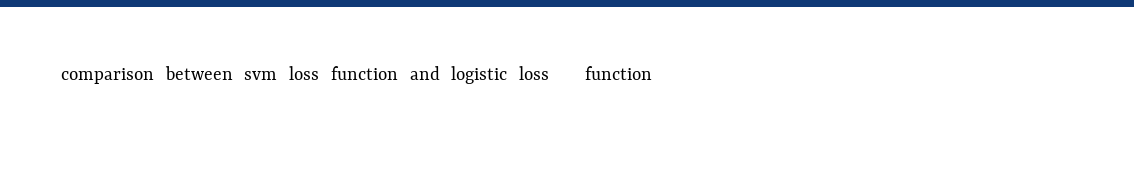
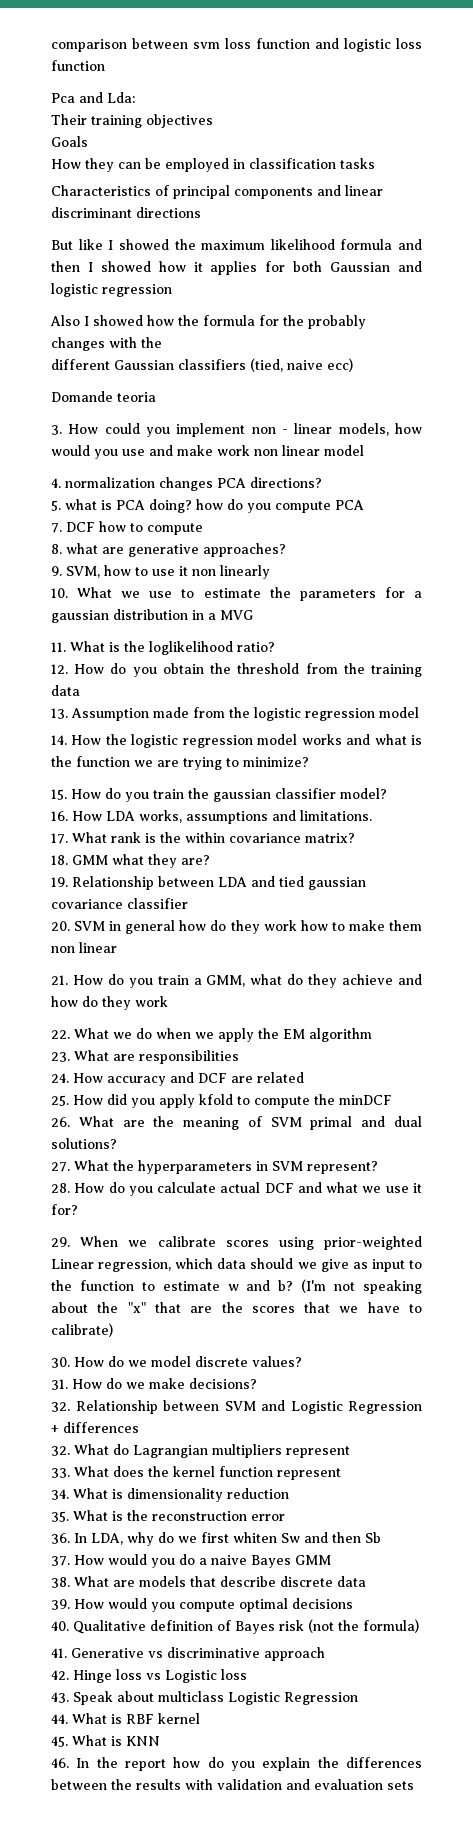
(652, 73) none -> [51,92,135,103] [51,114,213,128] [51,136,88,147] [51,158,375,172] [51,185,383,199] [51,207,201,218] [51,239,422,250] [51,261,422,275] [51,283,172,297] [50,315,366,329] [51,337,162,351] [51,358,353,372] [51,391,156,402] [51,423,422,437] [51,445,364,459] [51,477,322,491] [51,499,364,513] [51,521,203,535] [51,543,286,557] [51,565,270,579] [51,587,422,601] [51,609,253,623] [51,641,275,655] [51,663,423,677] [51,685,80,696] [51,707,419,721] [51,734,423,748] [51,756,309,770] [51,788,387,802] [51,810,372,824] [51,832,355,844] [51,854,210,868] [51,876,366,890] [51,898,188,909] [51,920,422,934] [51,942,117,953] [51,974,423,988] [51,996,168,1010] [51,1028,372,1042] [51,1050,239,1064] [51,1072,304,1086] [51,1094,392,1108] [51,1116,422,1130] [51,1138,117,1149] [51,1160,378,1174] [51,1182,422,1196] [51,1204,78,1215] [51,1236,422,1250] [51,1258,422,1272] [51,1279,422,1294] [51,1302,423,1313] [51,1323,113,1337] [51,1356,302,1368] [51,1378,257,1390] [51,1400,422,1414] [51,1422,139,1433] [51,1444,350,1458] [51,1466,341,1480] [51,1488,289,1502] [51,1510,285,1522] [51,1532,381,1546] [51,1554,331,1568] [51,1576,366,1588] [51,1598,353,1612] [51,1619,419,1634] [51,1647,325,1661] [51,1669,247,1683] [51,1691,358,1705] [51,1713,200,1724] [51,1735,160,1747] [51,1757,422,1771] [51,1779,414,1790] // Pca and Lda: // Their training objectives // Goals // How they can be employed in classification tasks // Characteristics of principal components and linear discriminant directions // But like I showed the maximum likelihood formula and then I showed how it applies for both Gaussian and logistic regression // Also I showed how the formula for the probably changes with the // different Gaussian classifiers (tied, naive ecc) // Domande teoria // 3. How could you implement non - linear models, how would you use and make work non linear model // 4. normalization changes PCA directions? // 5. what is PCA doing? how do you compute PCA // 7. DCF how to compute // 8. what are generative approaches? // 9. SVM, how to use it non linearly // 10. What we use to estimate the parameters for a gaussian distribution in a MVG // 11. What is the loglikelihood ratio? // 12. How do you obtain the threshold from the training data // 13. Assumption made from the logistic regression model // 14. How the logistic regression model works and what is the function we are trying to minimize? // 15. How do you train the gaussian classifier model? // 16. How LDA works, assumptions and limitations. // 17. What rank is the within covariance matrix? // 18. GMM what they are? // 19. Relationship between LDA and tied gaussian covariance classifier // 20. SVM in general how do they work how to make them non linear // 21. How do you train a GMM, what do they achieve and how do they work // 22. What we do when we apply the EM algorithm // 23. What are responsibilities // 24. How accuracy and DCF are related // 25. How did you apply kfold to compute the minDCF // 26. What are the meaning of SVM primal and dual solutions? // 27. What the hyperparameters in SVM represent? // 28. How do you calculate actual DCF and what we use it for? // 29. When we calibrate scores using prior-weighted Linear regression, which data should we give as input to the function to estimate w and b? (I'm not speaking about the "x" that are the scores that we have to calibrate) // 30. How do we model discrete values? // 31. How do we make decisions? // 32. Relationship between SVM and Logistic Regression + differences // 32. What do Lagrangian multipliers represent // 33. What does the kernel function represent // 34. What is dimensionality reduction // 35. What is the reconstruction error // 36. In LDA, why do we first whiten Sw and then Sb // 37. How would you do a naive Bayes GMM // 38. What are models that describe discrete data // 39. How would you compute optimal decisions // 40. Qualitative definition of Bayes risk (not the formula) // 41. Generative vs discriminative approach // 42. Hinge loss vs Logistic loss // 43. Speak about multiclass Logistic Regression // 44. What is RBF kernel // 45. What is KNN // 46. In the report how do you explain the differences between the results with validation and evaluation sets

